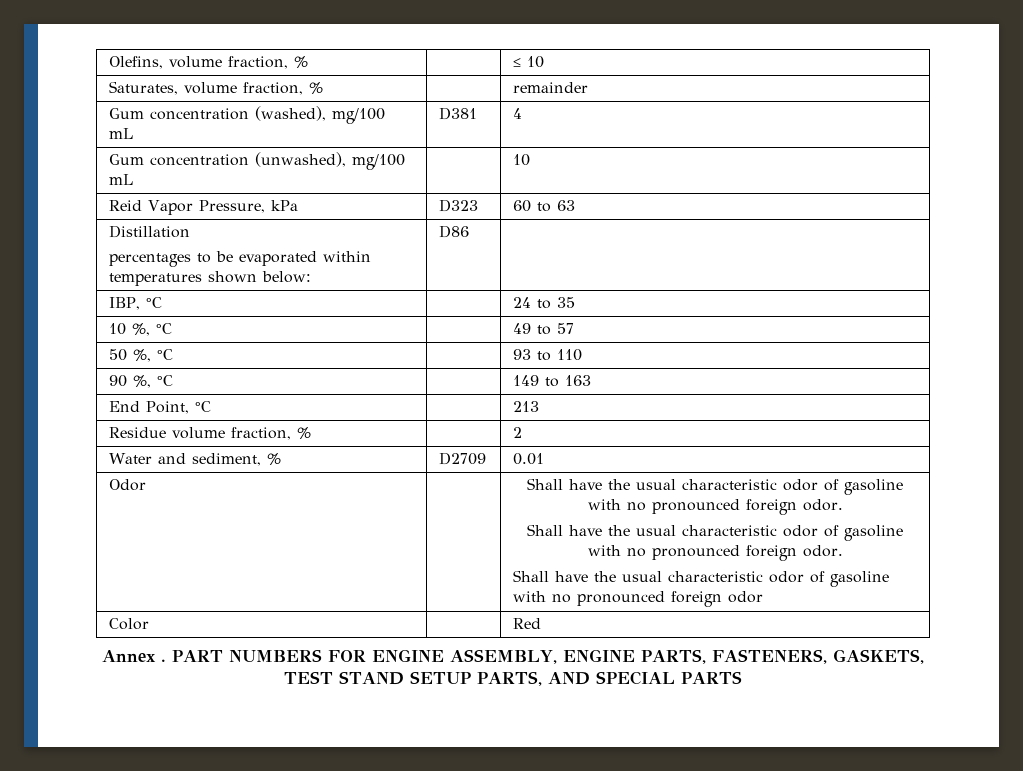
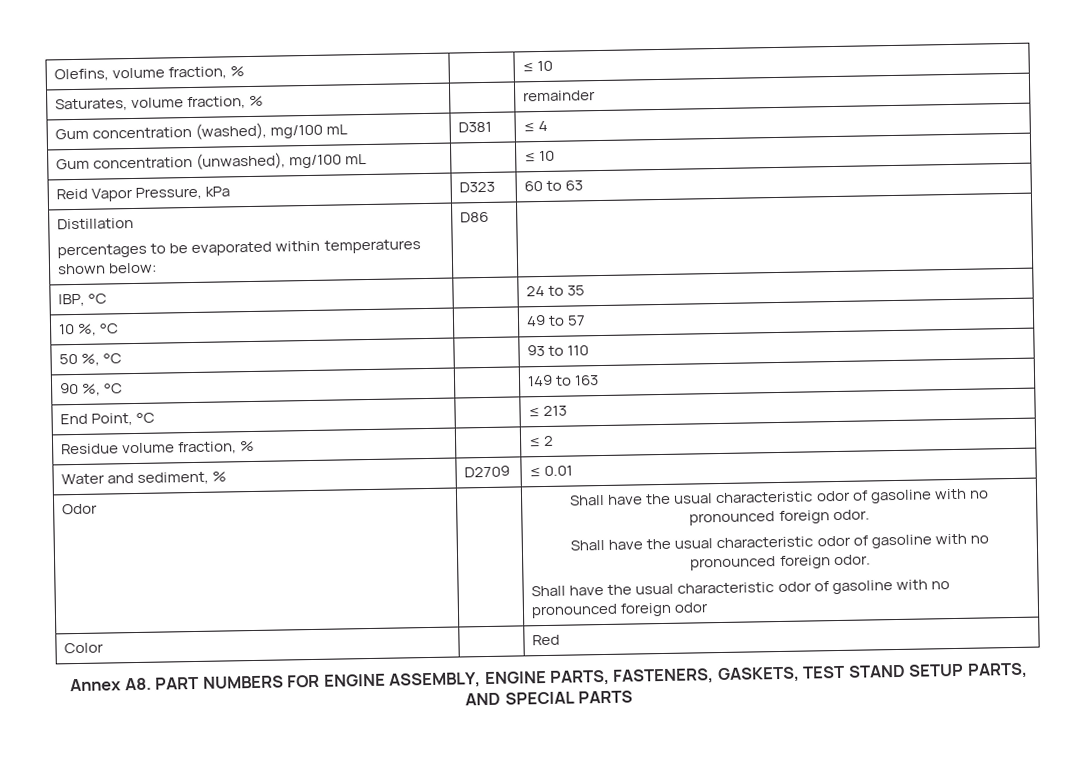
(477, 113) none -> [523,122,536,132] ≤
(133, 179) none -> [524,152,537,162] ≤
(211, 406) none -> [528,407,541,417] ≤
(311, 433) none -> [529,437,542,447] ≤
(486, 458) none -> [529,467,542,477] ≤
[161,659,167,662] . -> [124,677,152,691] A8.

